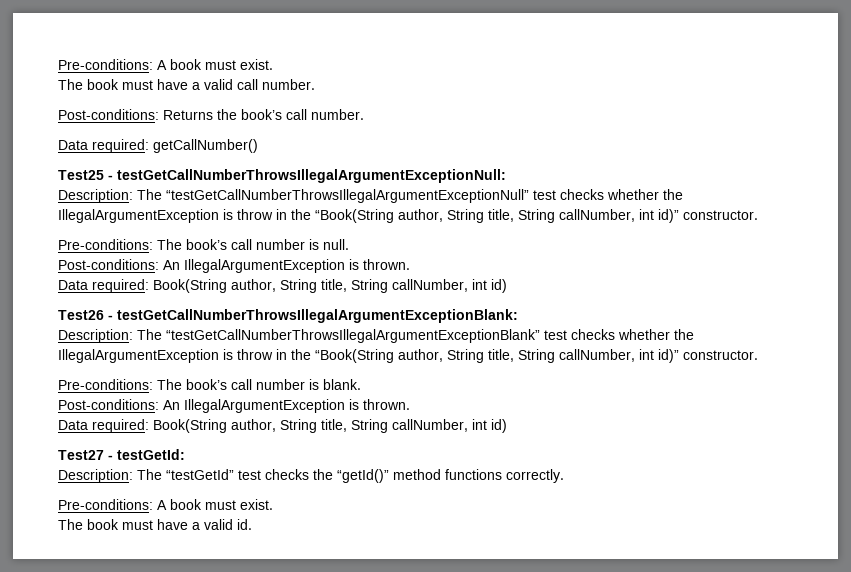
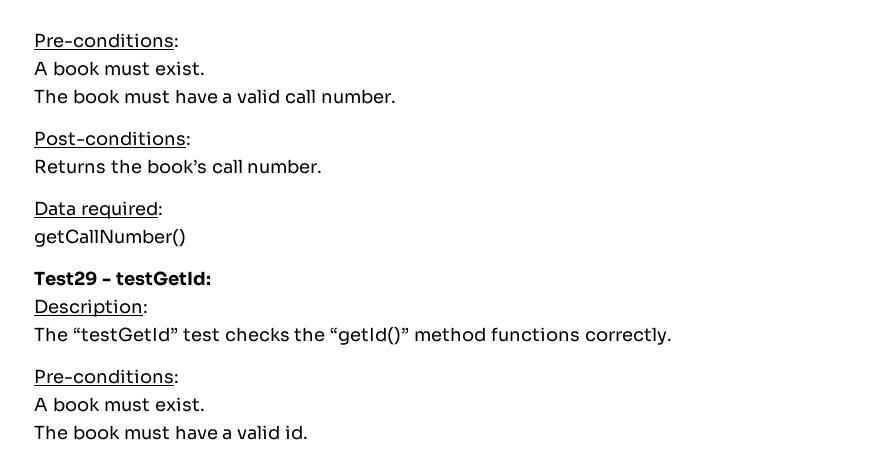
[58,59,153,70] Pre-conditions: -> [34,33,179,48] Pre-conditions: //
(159, 114) none -> (191, 138) //
(149, 146) none -> (163, 210) //
[58,169,506,183] [58,189,683,203] [58,209,758,223] [58,239,349,250] [58,259,410,273] [58,279,507,293] [58,309,518,323] [58,329,694,343] [58,349,758,363] [58,379,361,390] [58,399,410,413] [58,419,507,433] [58,450,104,460] Test25 - testGetCallNumberThrowsIllegalArgumentExceptionNull: // Description: The “testGetCallNumberThrowsIllegalArgumentExceptionNull” test checks whether the IllegalArgumentException is throw in the “Book(String author, String title, String callNumber, int id)” constructor. // Pre-conditions: The book’s call number is null. // Post-conditions: An IllegalArgumentException is thrown. // Data required: Book(String author, String title, String callNumber, int id) // Test26 - testGetCallNumberThrowsIllegalArgumentExceptionBlank: // Description: The “testGetCallNumberThrowsIllegalArgumentExceptionBlank” test checks whether the IllegalArgumentException is throw in the “Book(String author, String title, String callNumber, int id)” constructor. // Pre-conditions: The book’s call number is blank. // Post-conditions: An IllegalArgumentException is thrown. // Data required: Book(String author, String title, String callNumber, int id) // Test27 -> [34,271,97,286] Test29
(133, 476) none -> (148, 308) //
(153, 504) none -> (179, 376) //

